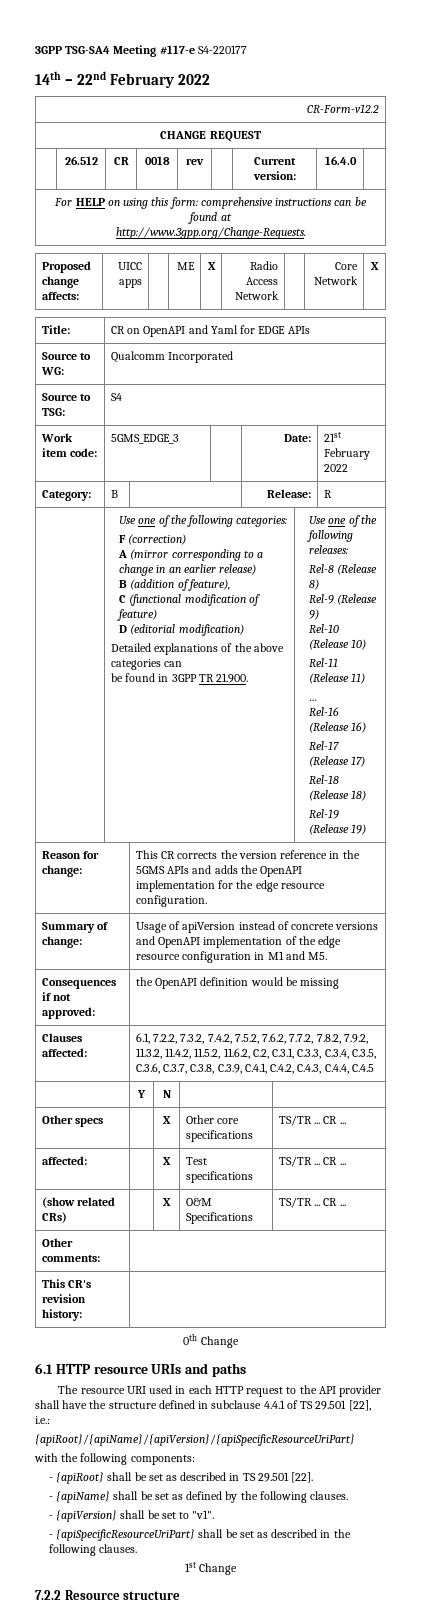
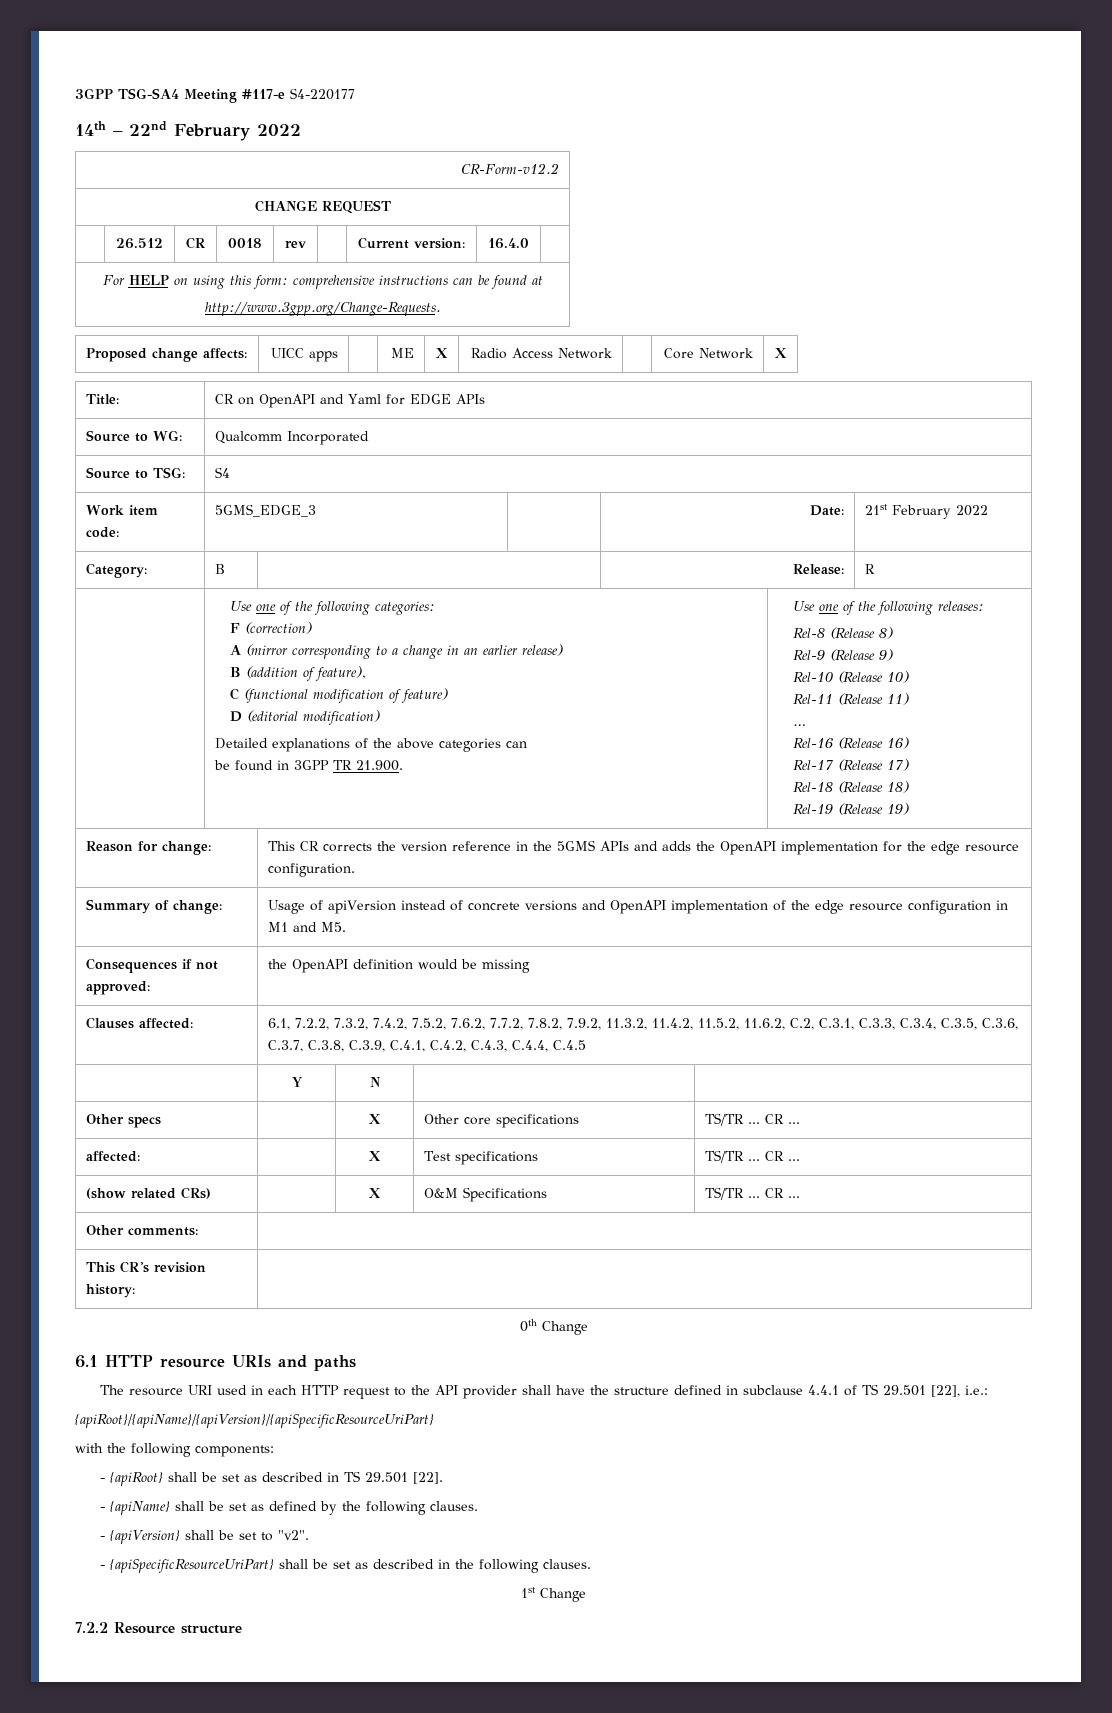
[192,1510,215,1519] "v1". -> [277,1530,309,1540] "v2".

